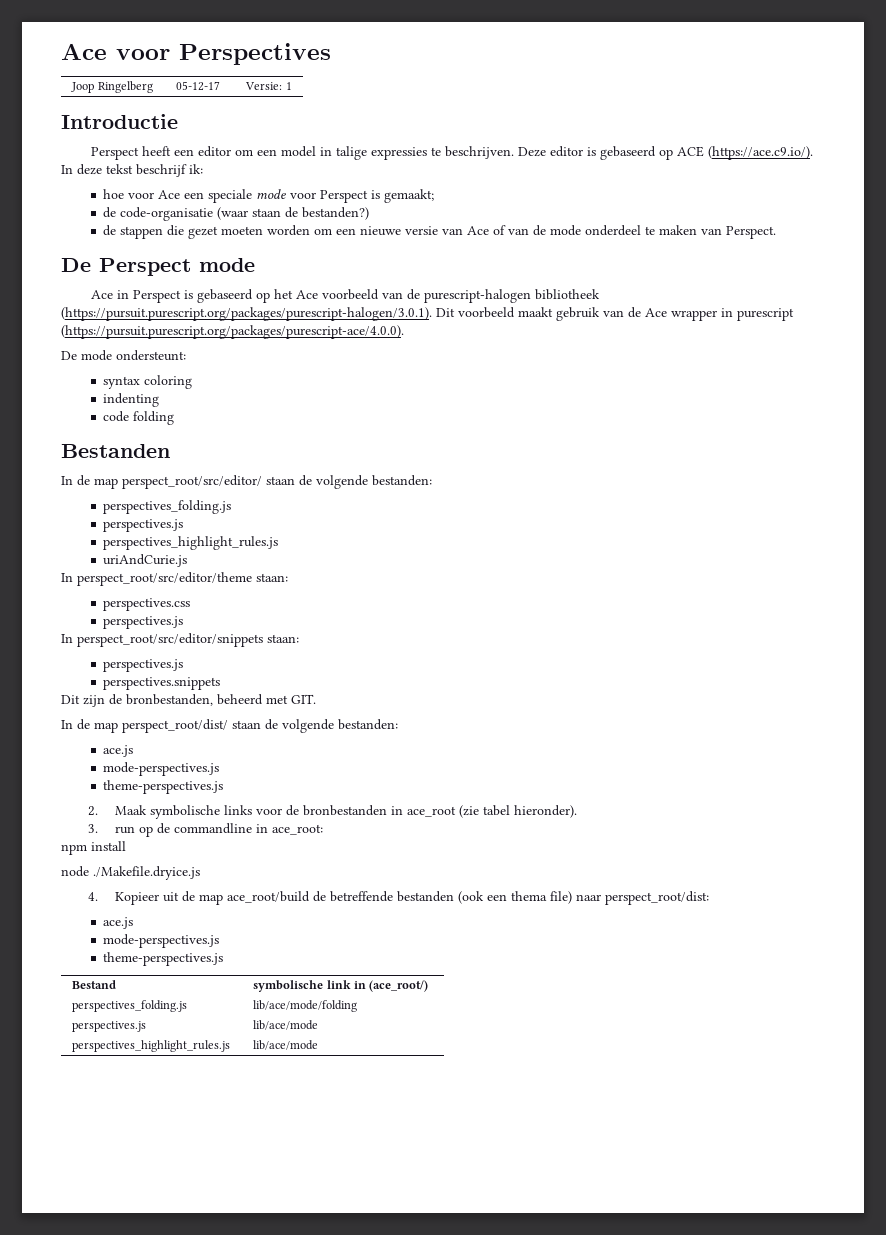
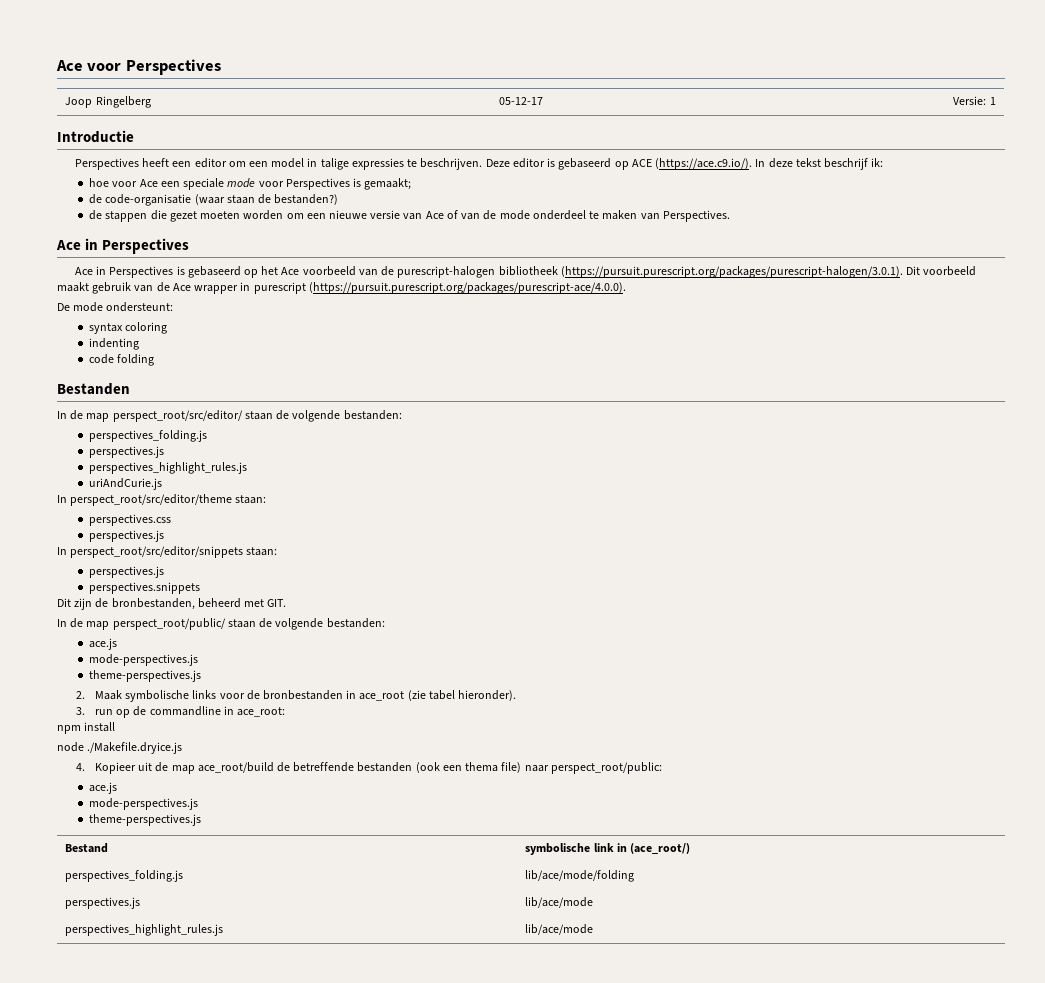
[91,147,140,160] Perspect -> [74,158,139,170] Perspectives
[320,190,369,203] Perspect -> [285,178,350,190] Perspectives
[726,226,777,239] [61,258,255,276] [91,290,182,303] Perspect. // De Perspect mode // Ace in Perspect -> [662,210,730,222] [56,238,190,254] [74,266,174,278] Perspectives. // Ace in Perspectives // Ace in Perspectives
[122,719,228,733] perspect_root/dist/ -> [112,618,226,630] perspect_root/public/
[605,891,710,905] perspect_root/dist: -> [550,762,662,774] perspect_root/public:

